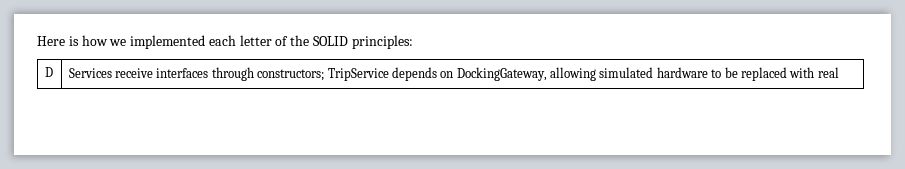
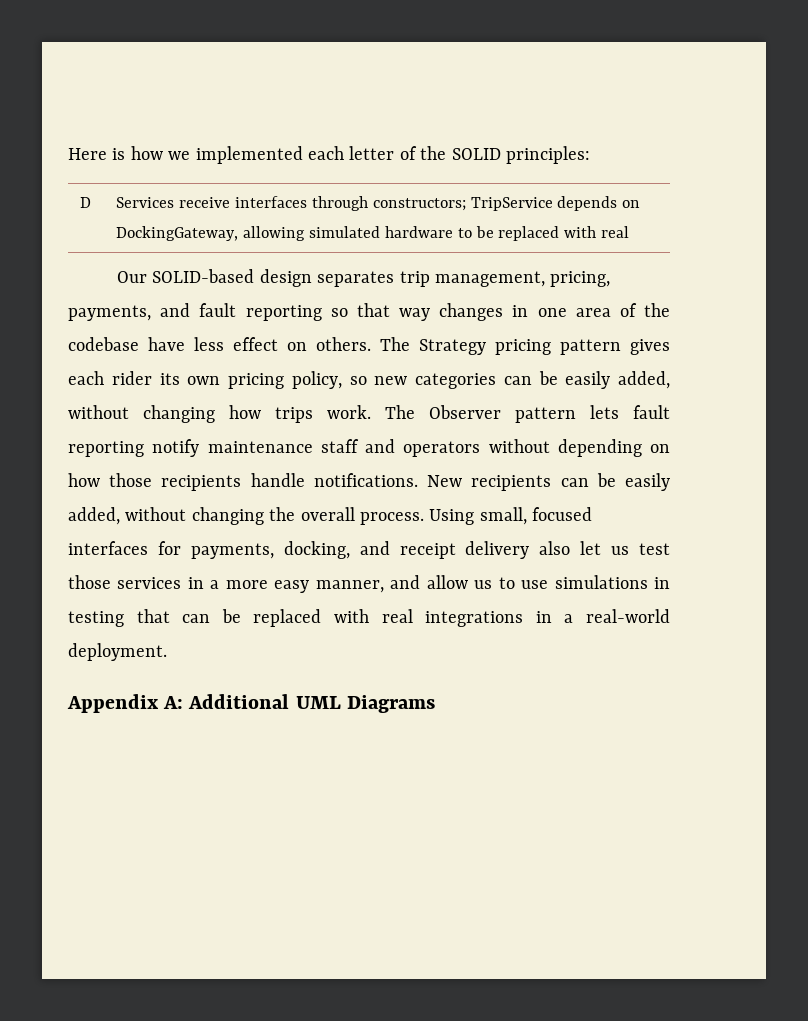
(839, 72) none -> [116,269,611,287] [68,303,670,321] [68,337,670,355] [68,371,670,389] [68,405,670,423] [68,439,670,457] [68,473,670,491] [68,507,593,525] [68,541,670,559] [68,575,670,593] [68,609,671,627] [68,643,167,661] [67,694,435,713] // Our SOLID-based design separates trip management, pricing, payments, and fault reporting so that way changes in one area of the codebase have less effect on others. The Strategy pricing pattern gives each rider its own pricing policy, so new categories can be easily added, without changing how trips work. The Observer pattern lets fault reporting notify maintenance staff and operators without depending on how those recipients handle notifications. New recipients can be easily added, without changing the overall process. Using small, focused interfaces for payments, docking, and receipt delivery also let us test those services in a more easy manner, and allow us to use simulations in testing that can be replaced with real integrations in a real-world deployment. // Appendix A: Additional UML Diagrams

